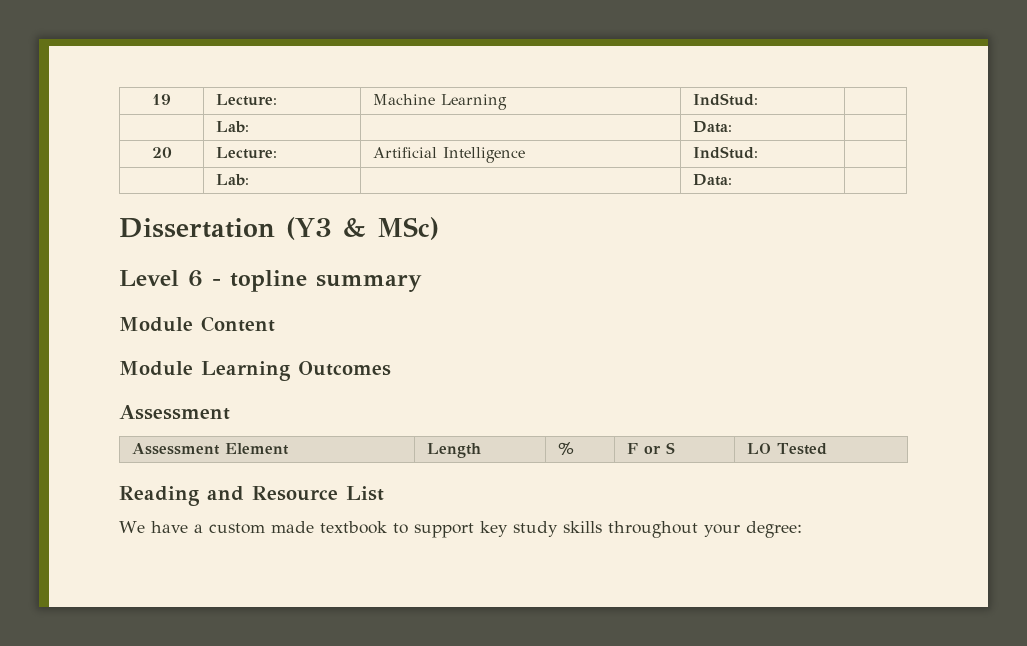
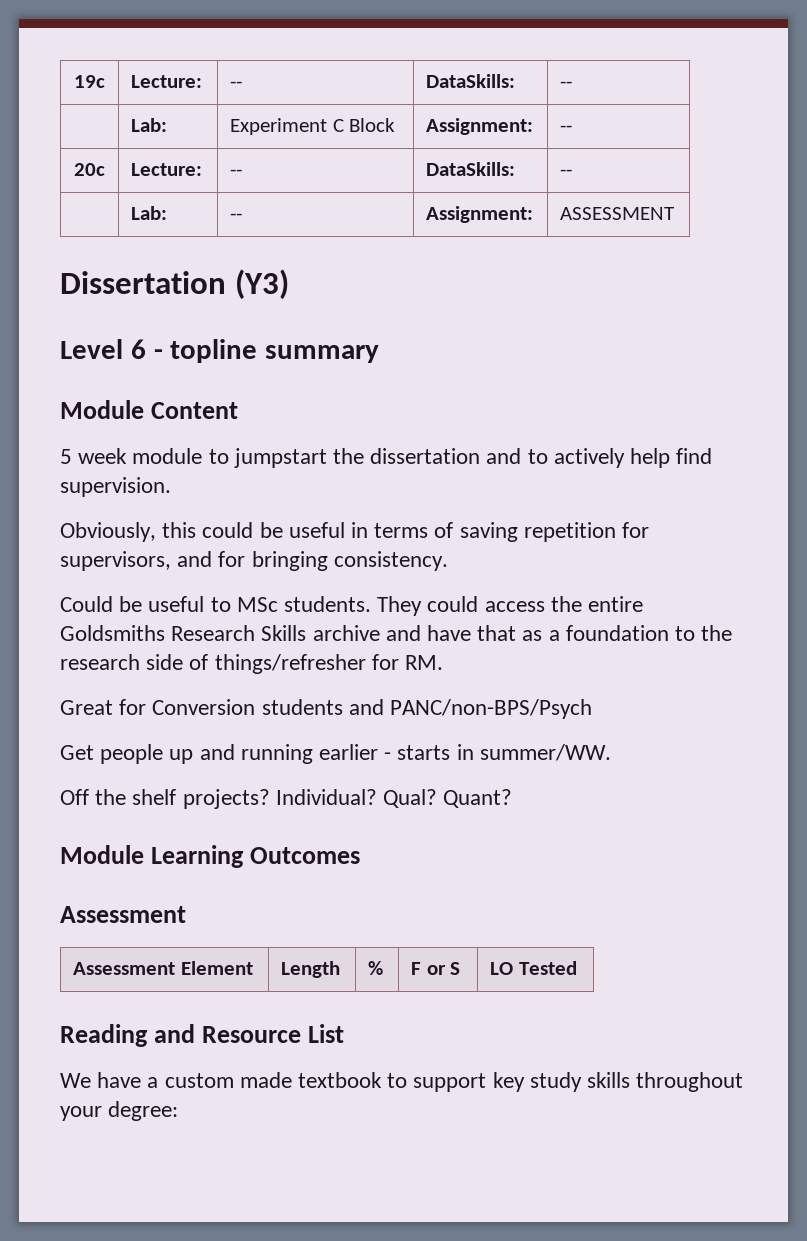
[152,94,171,105] [216,94,278,106] [373,94,508,110] [693,93,759,106] [216,121,250,133] [693,121,733,133] [151,147,172,158] [216,147,278,159] [373,147,526,163] [693,146,759,159] [216,174,250,186] [693,174,733,186] [119,217,439,240] 19 | Lecture: | Machine Learning | IndStud: | // | Lab: | | Data: | // 20 | Lecture: | Artificial Intelligence | IndStud: | // | Lab: | | Data: | // Dissertation (Y3 & MSc) -> [74,75,105,88] [131,75,203,88] [230,81,243,88] [426,74,516,88] [560,81,573,88] [131,118,168,132] [230,118,396,135] [426,118,534,135] [560,125,573,132] [74,163,105,176] [131,163,203,176] [230,169,243,176] [426,162,516,176] [560,169,573,176] [131,206,168,220] [230,213,243,220] [426,206,534,223] [560,207,675,220] [60,269,289,299] 19c | Lecture: | -- | DataSkills: | -- // | Lab: | Experiment C Block | Assignment: | -- // 20c | Lecture: | -- | DataSkills: | -- // | Lab: | -- | Assignment: | ASSESSMENT // Dissertation (Y3)
(275, 324) none -> [60,448,713,468] [60,477,171,497] [60,522,650,542] [60,551,448,571] [60,596,644,616] [60,625,733,641] [60,654,444,674] [60,699,593,719] [60,744,611,764] [60,789,513,809] // 5 week module to jumpstart the dissertation and to actively help find supervision. // Obviously, this could be useful in terms of saving repetition for supervisors, and for bringing consistency. // Could be useful to MSc students. They could access the entire Goldsmiths Research Skills archive and have that as a foundation to the research side of things/refresher for RM. // Great for Conversion students and PANC/non-BPS/Psych // Get people up and running earlier - starts in summer/WW. // Off the shelf projects? Individual? Qual? Quant?

